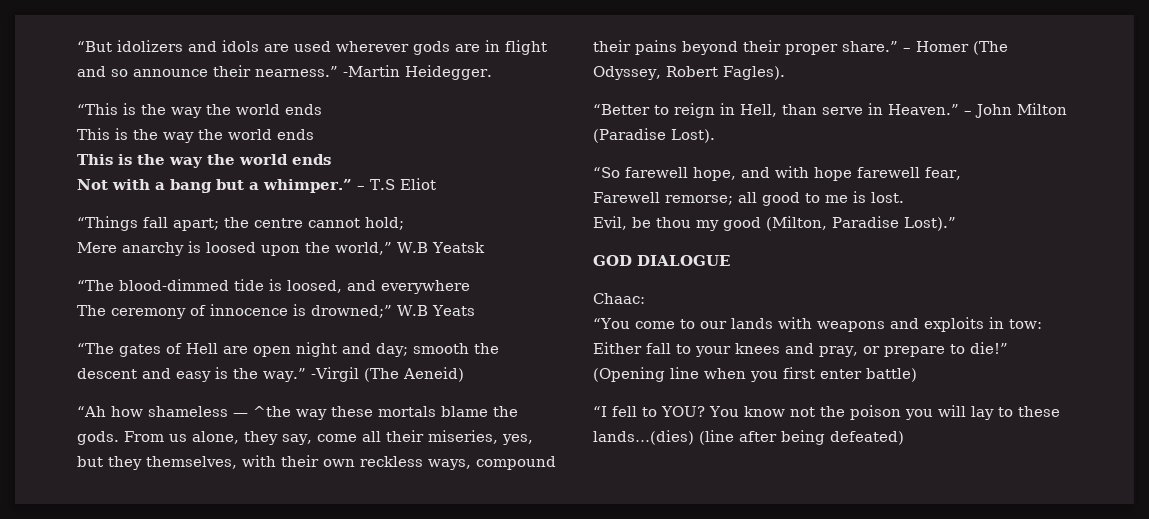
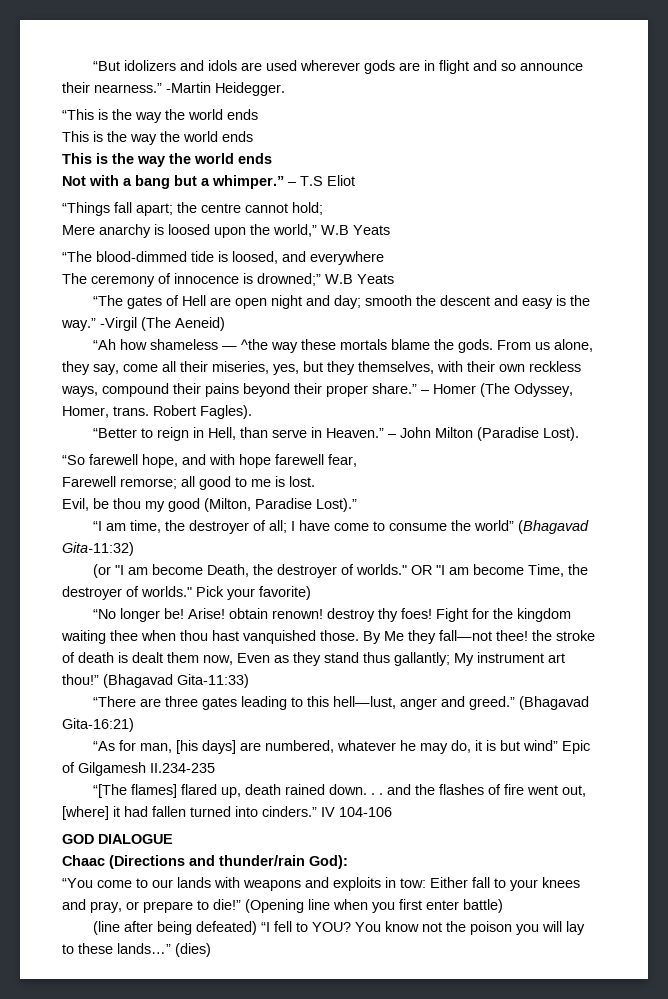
[431,242,485,253] Yeatsk -> [353,225,390,235] Yeats
(661, 73) none -> [62,406,149,418] Homer, trans.
[593,255,730,266] [593,293,645,304] GOD DIALOGUE // Chaac: -> [92,520,589,534] [62,542,134,556] [92,564,588,578] [62,586,311,600] [92,608,571,622] [61,630,595,644] [62,652,565,666] [62,674,249,688] [92,696,589,710] [62,718,134,732] [92,740,590,754] [62,762,215,776] [92,784,586,798] [62,806,392,820] [62,834,173,844] [62,855,348,869] “I am time, the destroyer of all; I have come to consume the world” (Bhagavad Gita-11:32) // (or "I am become Death, the destroyer of worlds." OR "I am become Time, the destroyer of worlds." Pick your favorite) // “No longer be! Arise! obtain renown! destroy thy foes! Fight for the kingdom waiting thee when thou hast vanquished those. By Me they fall—not thee! the stroke of death is dealt them now, Even as they stand thus gallantly; My instrument art thou!” (Bhagavad Gita-11:33) // “There are three gates leading to this hell—lust, anger and greed.” (Bhagavad Gita-16:21) // “As for man, [his days] are numbered, whatever he may do, it is but wind” Epic of Gilgamesh II.234-235 // “[The flames] flared up, death rained down. . . and the flashes of fire went out, [where] it had fallen turned into cinders.” IV 104-106 // GOD DIALOGUE // Chaac (Directions and thunder/rain God):
(917, 375) none -> [92,921,257,935] (line after being defeated)
[593,430,904,445] lands…(dies) (line after being defeated) -> [117,943,211,957] lands…” (dies)

